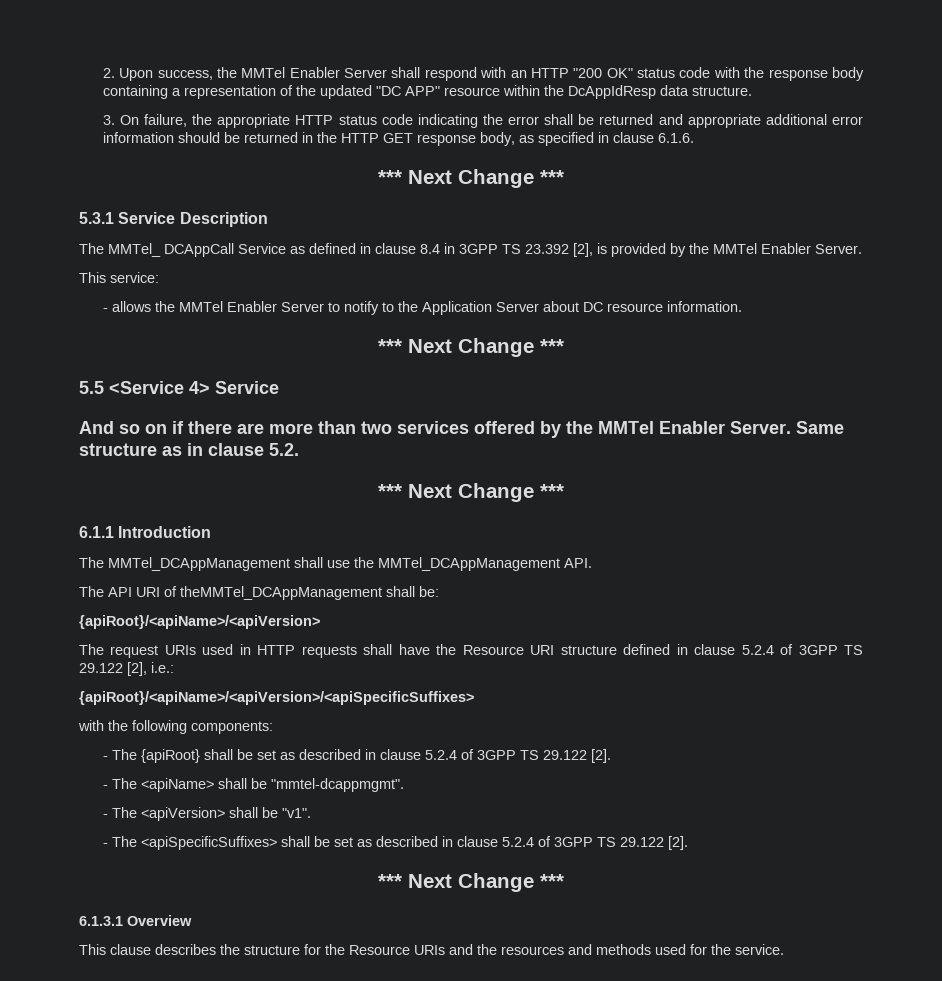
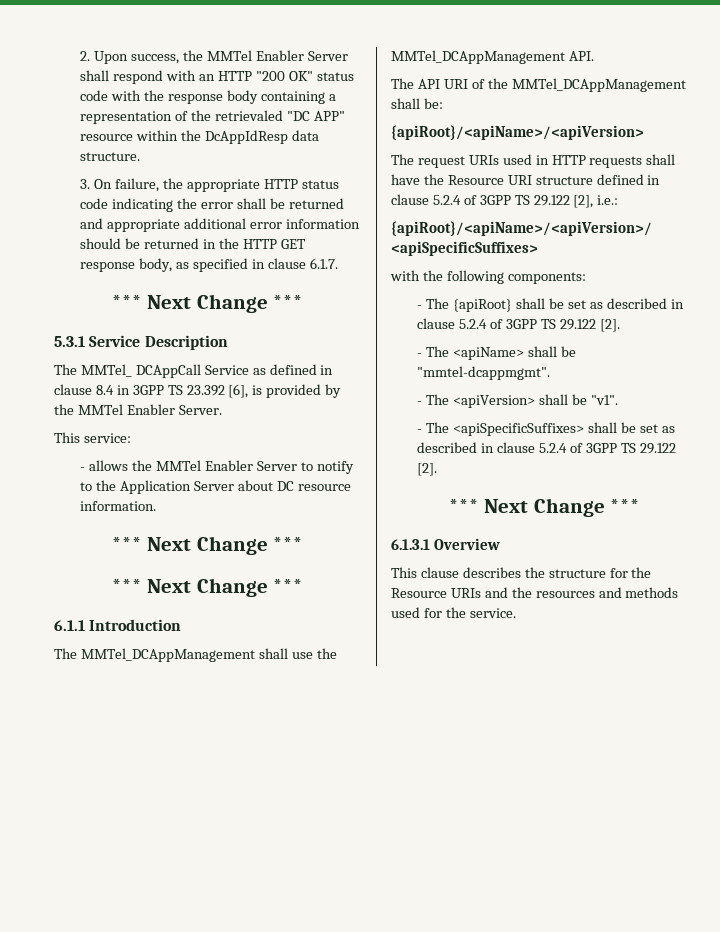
[319,85,372,99] updated -> [215,110,284,121] retrievaled
[657,133,694,143] 6.1.6. -> [309,258,338,269] 6.1.7.
[573,243,593,257] [2], -> [228,384,249,398] [6],
[79,381,279,394] [79,421,844,438] [79,443,299,456] // 5.5 <Service 4> Service // And so on if there are more than two services offered by the MMTel Enabler Server. Same structure as in clause 5.2. -> (304, 544) none
[180,586,382,600] theMMTel_DCAppManagement -> [487,78,686,92] the MMTel_DCAppManagement

